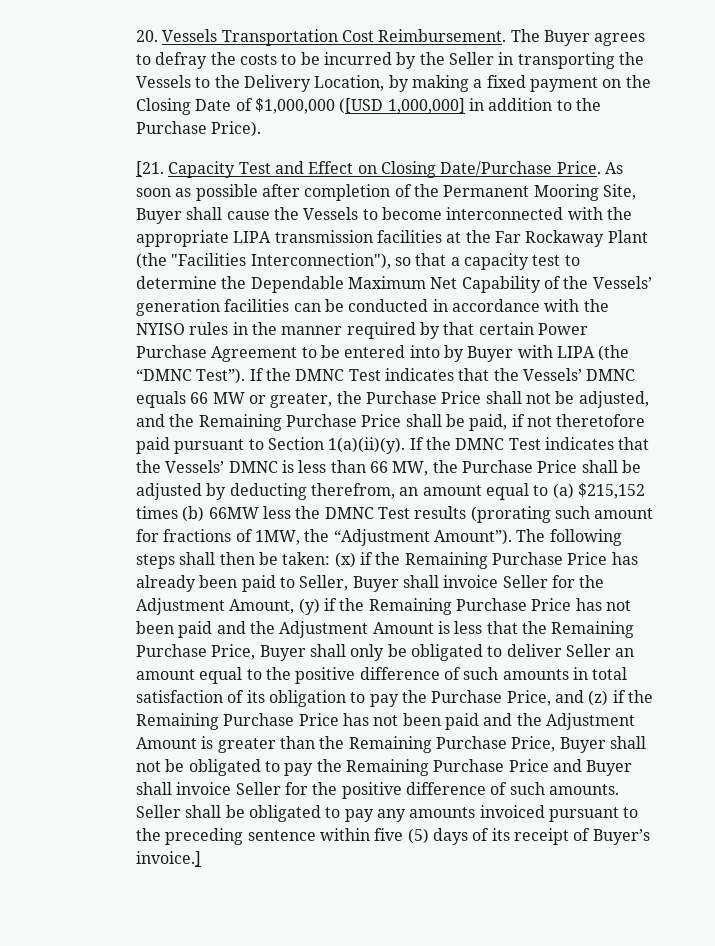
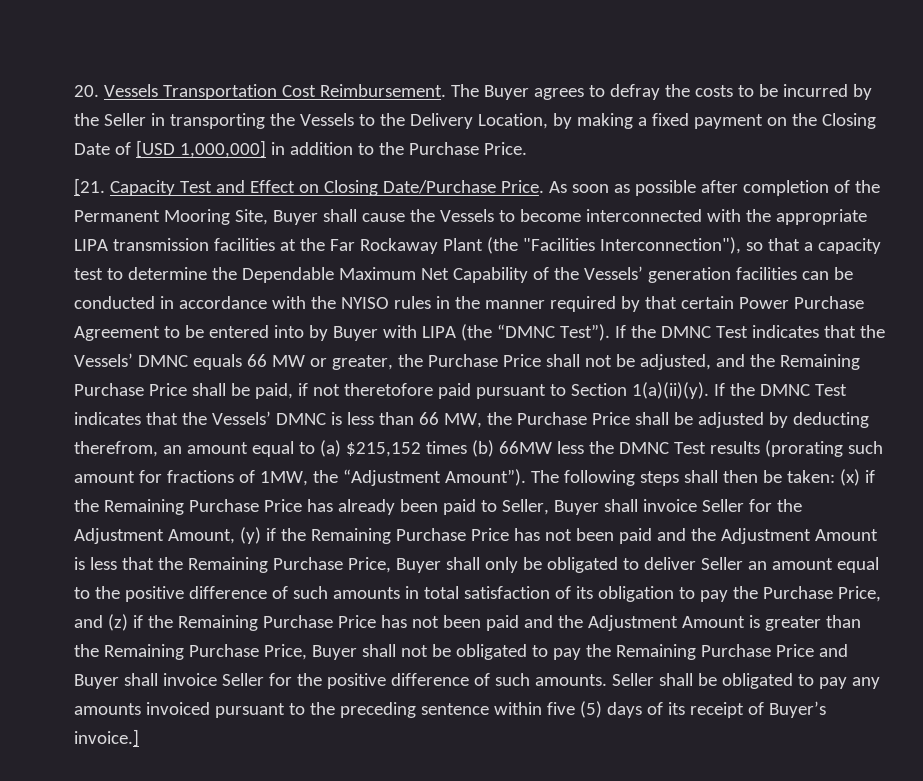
[254,98,384,114] $1,000,000 ([USD -> [136,140,176,158] [USD
[211,121,262,137] Price). -> [484,142,528,155] Price.

